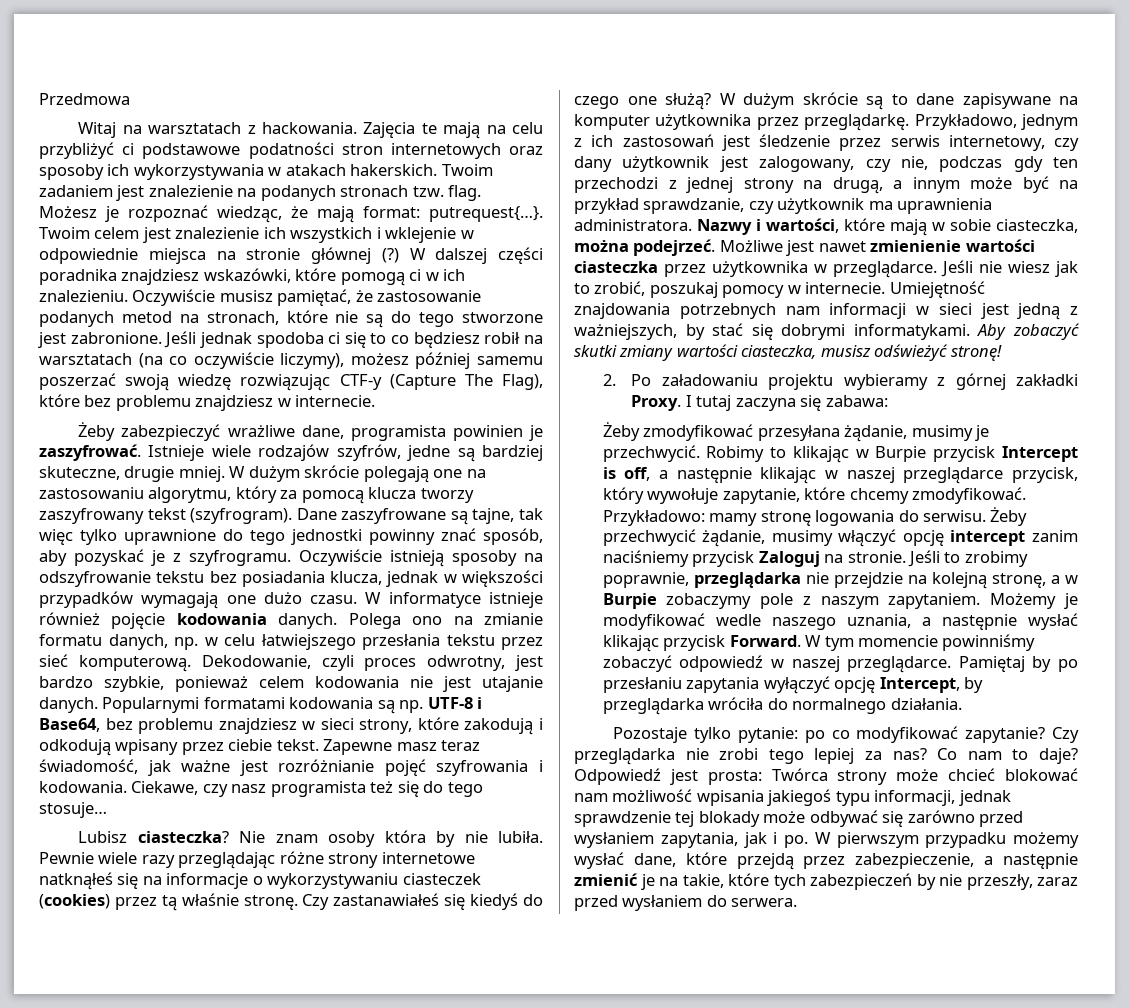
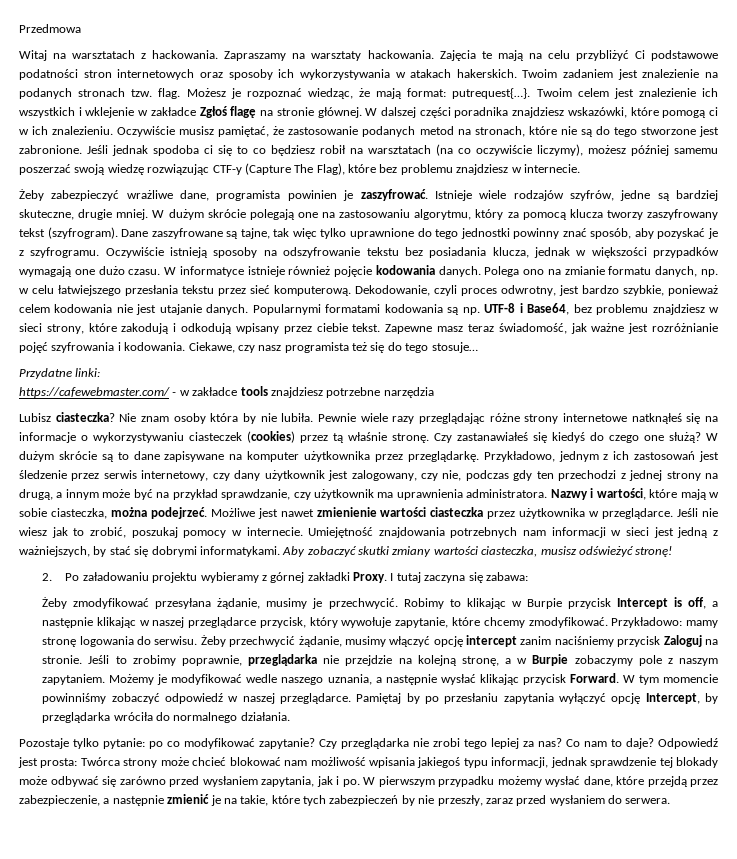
(357, 128) none -> [224,50,434,61] Zapraszamy na warsztaty hackowania.
[122,143,135,155] ci -> [634,50,645,59] Ci
[39,247,399,264] odpowiednie miejsca na stronie głównej (?) -> [150,106,362,118] zakładce Zgłoś flagę na stronie głównej.
(107, 810) none -> [19,368,101,379] [19,386,434,398] // Przydatne linki: // https://cafewebmaster.com/ - w zakładce tools znajdziesz potrzebne narzędzia

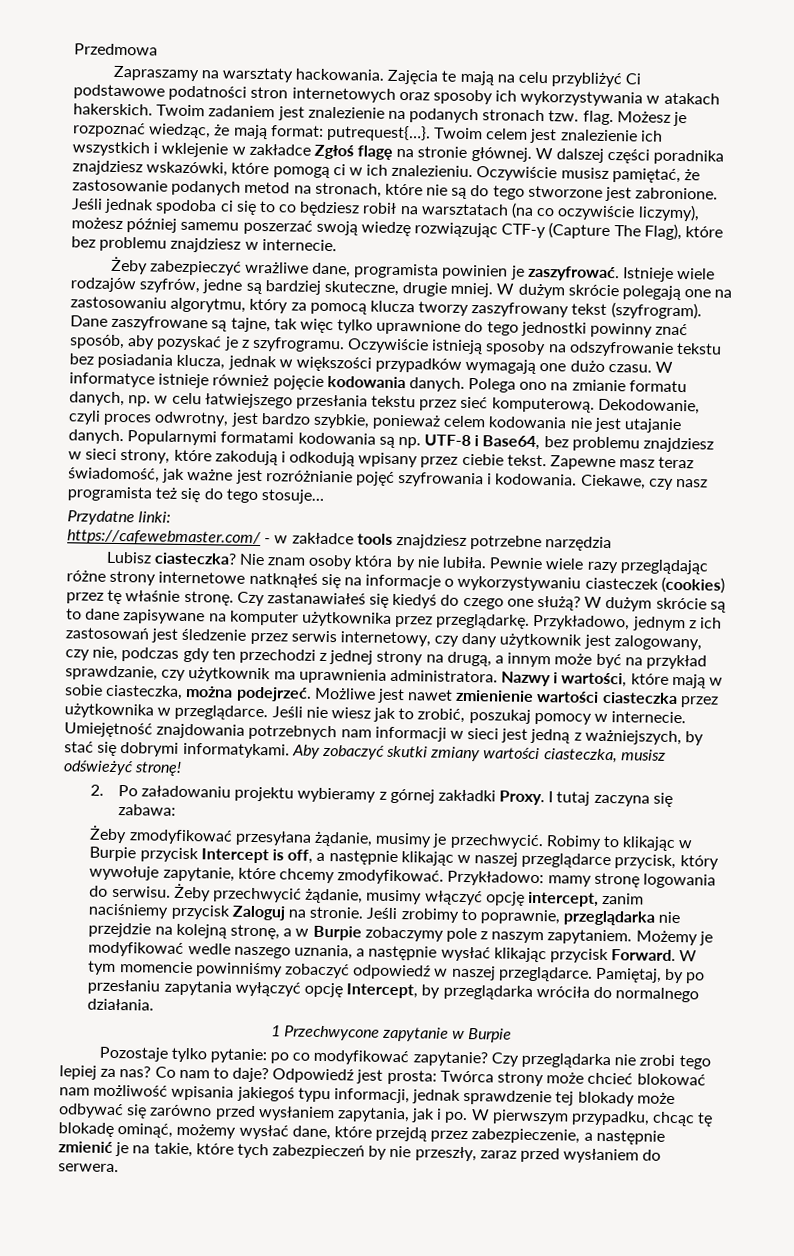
[19,50,219,61] Witaj na warsztatach z hackowania. -> (158, 49) none
[333,433,344,443] tą -> [107,589,123,605] tę
[466,635,518,647] intercept -> [527,891,599,907] intercept,
[115,655,176,666] to zrobimy -> [400,908,477,923] zrobimy to
[356,693,402,704] Pamiętaj -> [594,967,662,983] Pamiętaj,
(290, 716) none -> [270,1025,513,1043] // 1 Przechwycone zapytanie w Burpie
[438,776,494,787] przypadku -> [571,1110,714,1127] [58,1122,174,1138] przypadku, chcąc tę blokadę ominąć,

